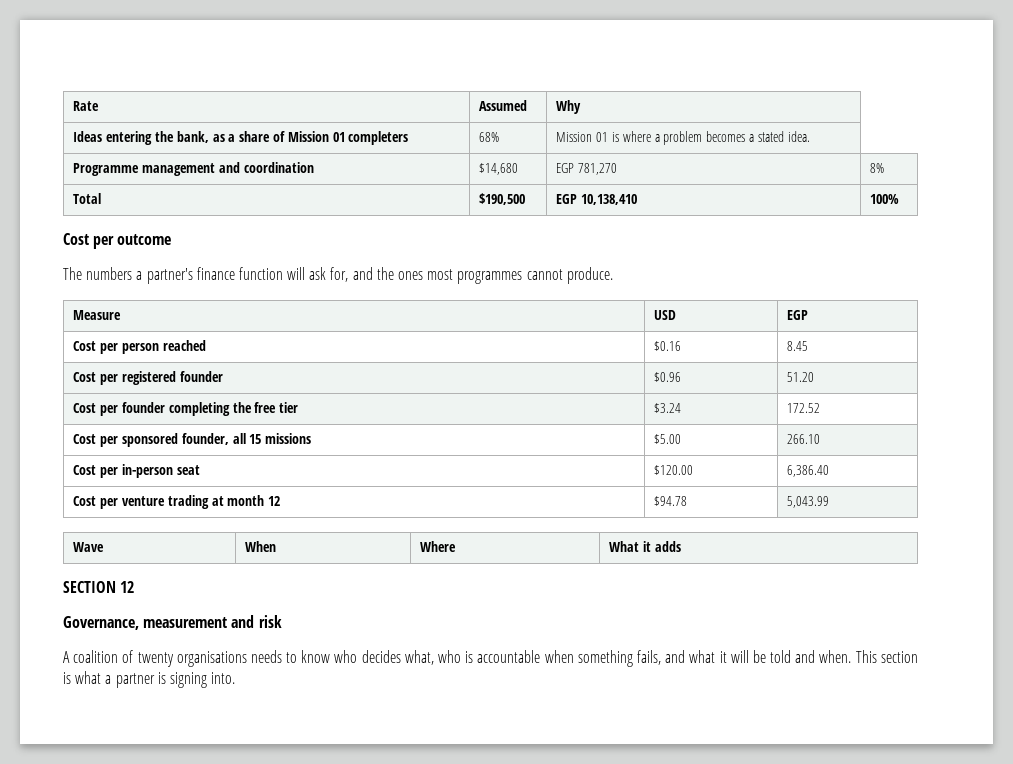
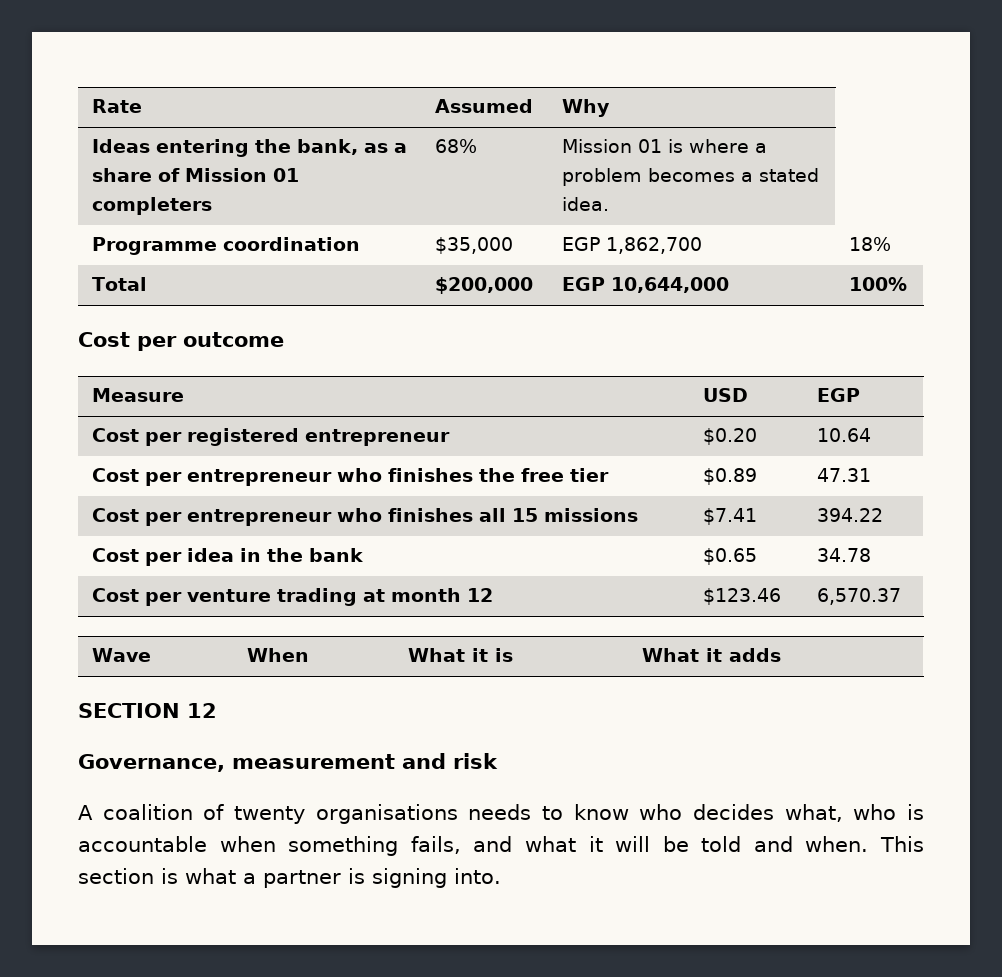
[142,162,241,176] management and -> (218, 246) none
[479,163,519,175] [556,163,618,175] [870,163,885,173] $14,680 | EGP 781,270 | 8% -> [435,237,514,254] [562,237,703,254] [849,237,892,251] $35,000 | EGP 1,862,700 | 18%
[479,193,526,205] [556,194,638,205] $190,500 | EGP 10,138,410 -> [435,277,534,294] [562,277,730,293] $200,000 | EGP 10,644,000
[63,267,613,284] // The numbers a partner's finance function will ask for, and the ones most programmes cannot produce. -> (284, 339) none
[122,340,206,354] [654,341,682,351] [787,341,809,351] [73,371,223,385] [654,372,682,382] [787,372,815,382] [73,402,230,416] person reached | $0.16 | 8.45 // Cost per registered founder | $0.96 | 51.20 // Cost per founder completing -> [187,428,451,446] [703,428,758,445] [817,428,872,442] [92,468,474,486] registered entrepreneur | $0.20 | 10.64 // Cost per entrepreneur who finishes
[654,403,682,413] [787,403,821,413] [73,433,229,447] $3.24 | 172.52 // Cost per sponsored founder, -> [703,468,758,485] [817,468,872,482] [92,508,474,526] $0.89 | 47.31 // Cost per entrepreneur who finishes
[654,434,682,444] [787,434,821,444] [73,464,200,478] [654,465,694,475] [787,465,830,477] $5.00 | 266.10 // Cost per in-person seat | $120.00 | 6,386.40 -> [703,508,758,525] [817,508,884,522] [92,548,364,566] [703,548,758,565] [817,548,872,562] $7.41 | 394.22 // Cost per idea in the bank | $0.65 | 34.78
[654,496,688,506] [787,496,830,508] $94.78 | 5,043.99 -> [703,588,782,605] [817,588,902,605] $123.46 | 6,570.37
[420,541,457,552] Where -> [408,648,514,662] What it is

